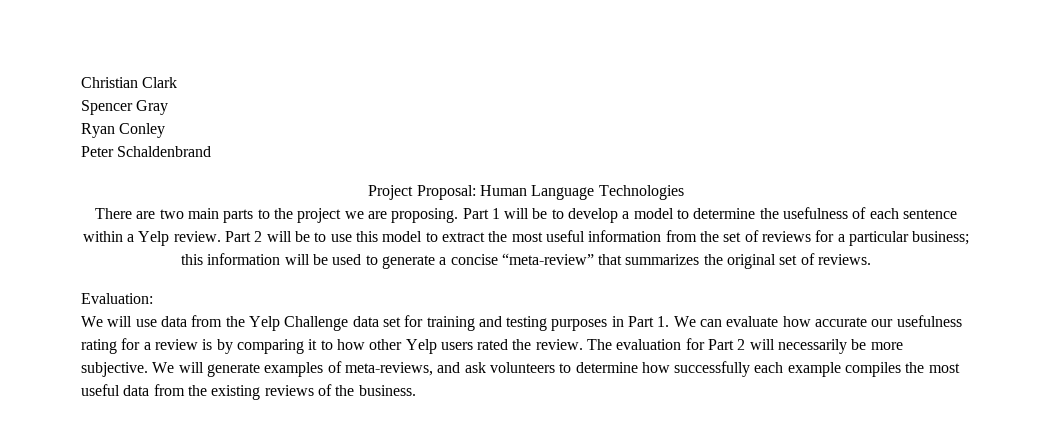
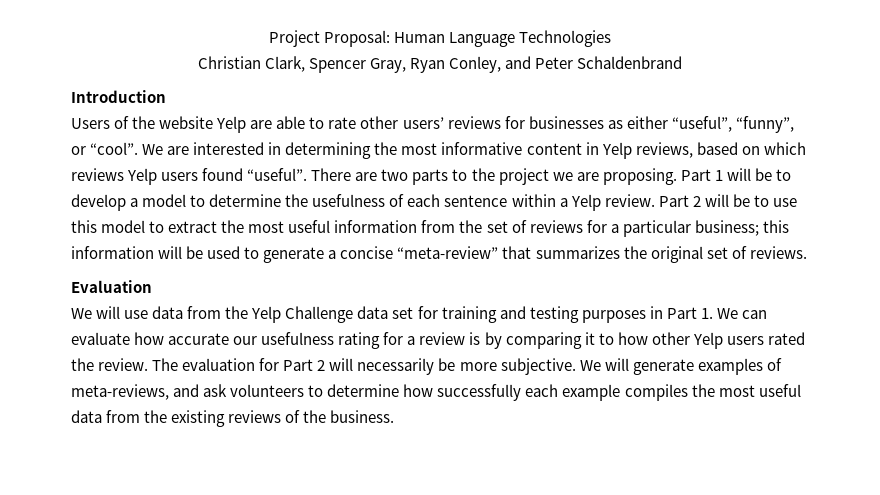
[81,77,178,88] [81,100,169,115] [81,123,166,138] [81,146,212,157] Christian Clark // Spencer Gray // Ryan Conley // Peter Schaldenbrand // -> (268, 38) none
(684, 192) none -> [197,56,683,73] [71,90,166,103] [71,116,794,133] [71,142,806,159] [71,168,308,185] Christian Clark, Spencer Gray, Ryan Conley, and Peter Schaldenbrand // Introduction // Users of the website Yelp are able to rate other users’ reviews for businesses as either “useful”, “funny”, or “cool”. We are interested in determining the most informative content in Yelp reviews, based on which reviews Yelp users found “useful”.
[187,208,219,219] main -> (409, 175) none
[81,293,153,304] Evaluation: -> [71,280,152,293] Evaluation

